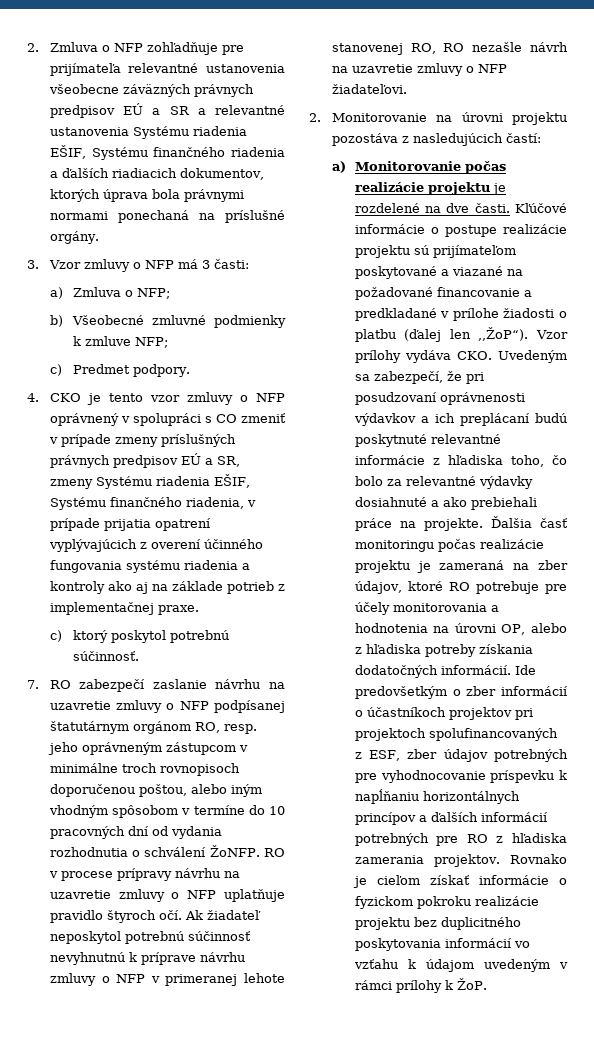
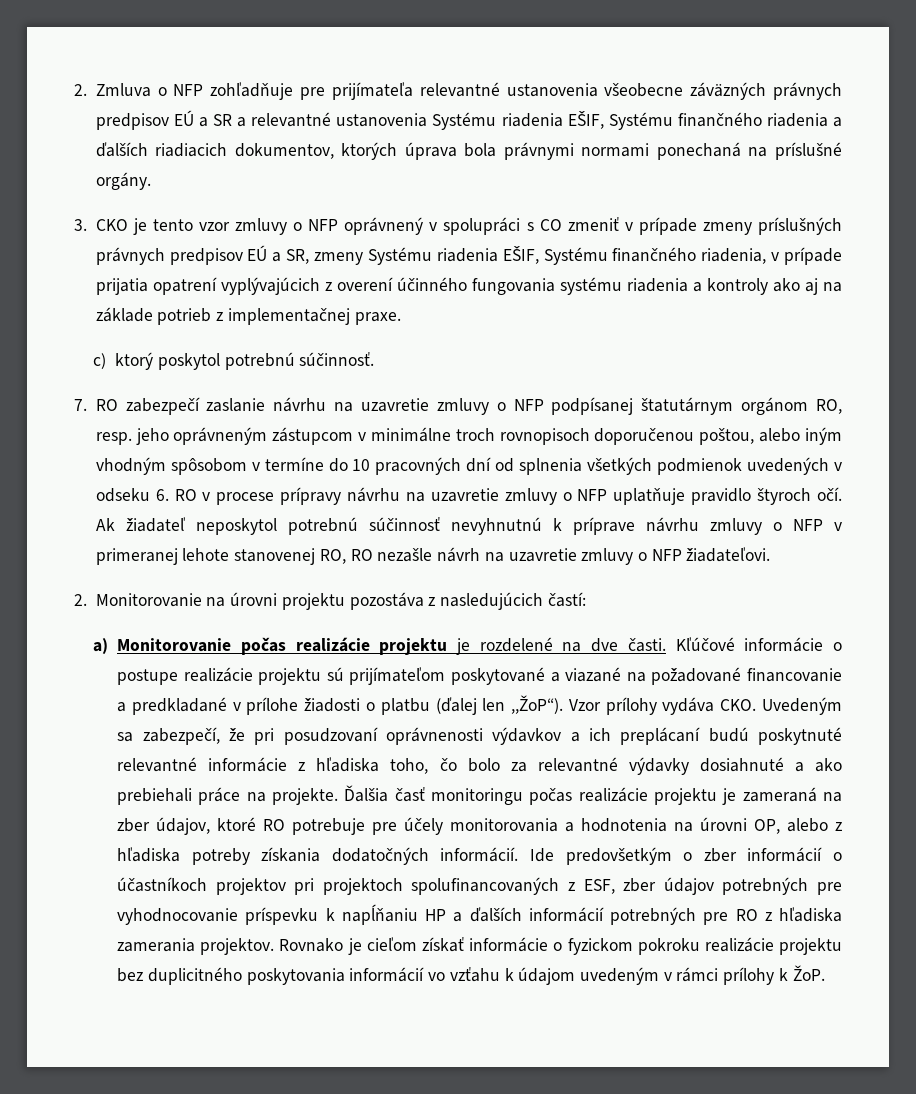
[48,259,249,272] [49,287,170,299] [49,315,286,328] [72,336,168,348] [49,364,190,377] [27,393,39,402] Vzor zmluvy o NFP má 3 časti: // a) Zmluva o NFP; // b) Všeobecné zmluvné podmienky k zmluve NFP; // c) Predmet podpory. // 4. -> (87, 225) none
[170,826,222,839] [49,845,260,857] vydania rozhodnutia o schválení ŽoNFP. -> [519,457,843,475] [95,488,169,502] splnenia všetkých podmienok uvedených v odseku 6.
[422,791,520,804] [354,812,416,825] horizontálnych princípov -> [425,909,447,921] HP

